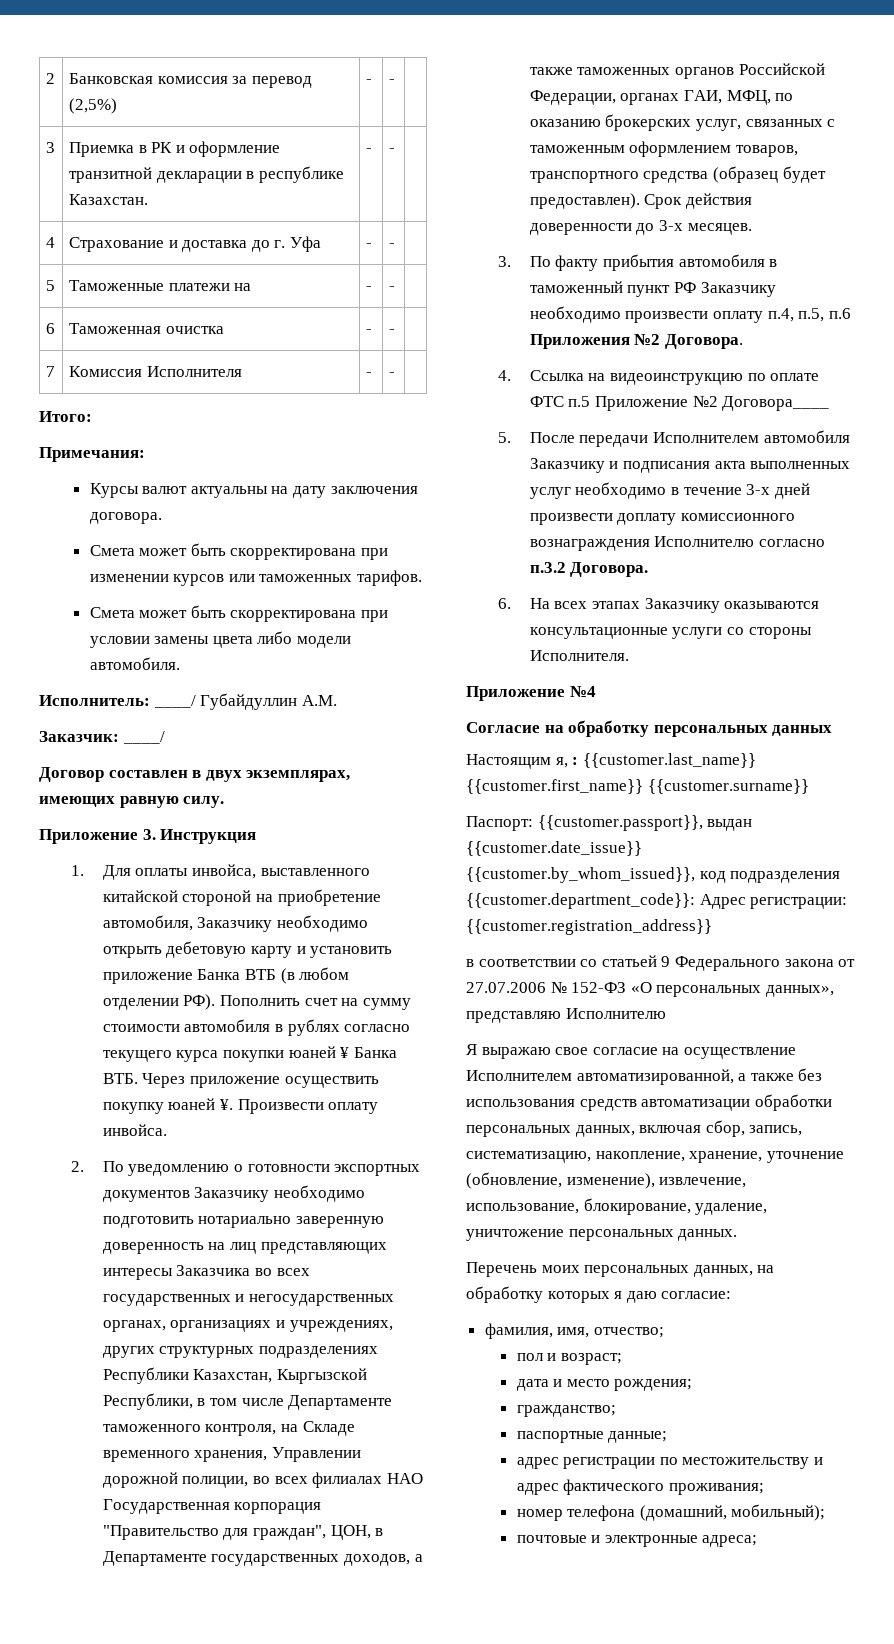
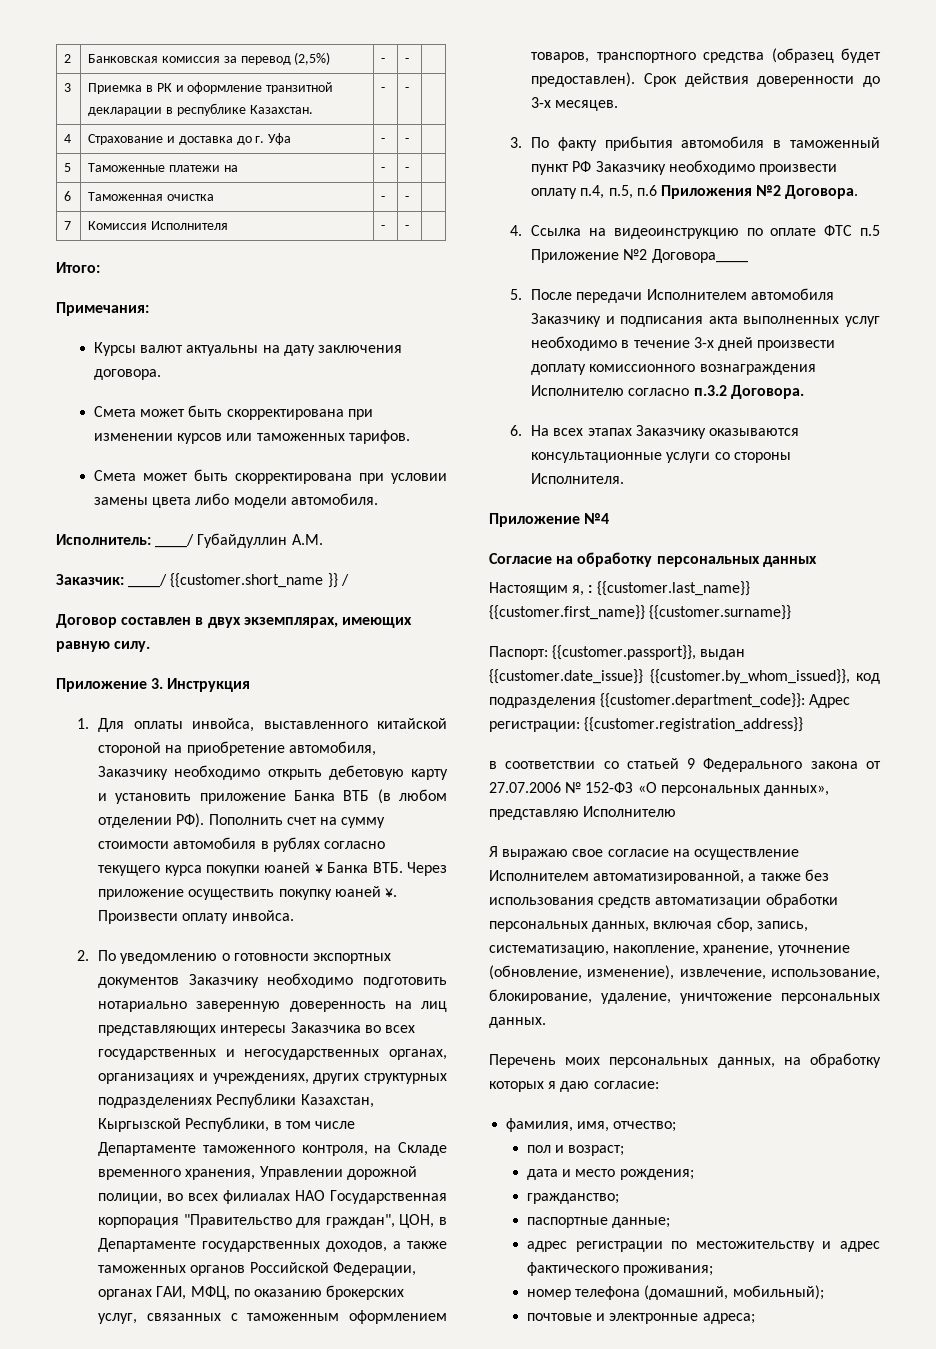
(165, 737) none -> [170,573,349,588] {{customer.short_name }} /

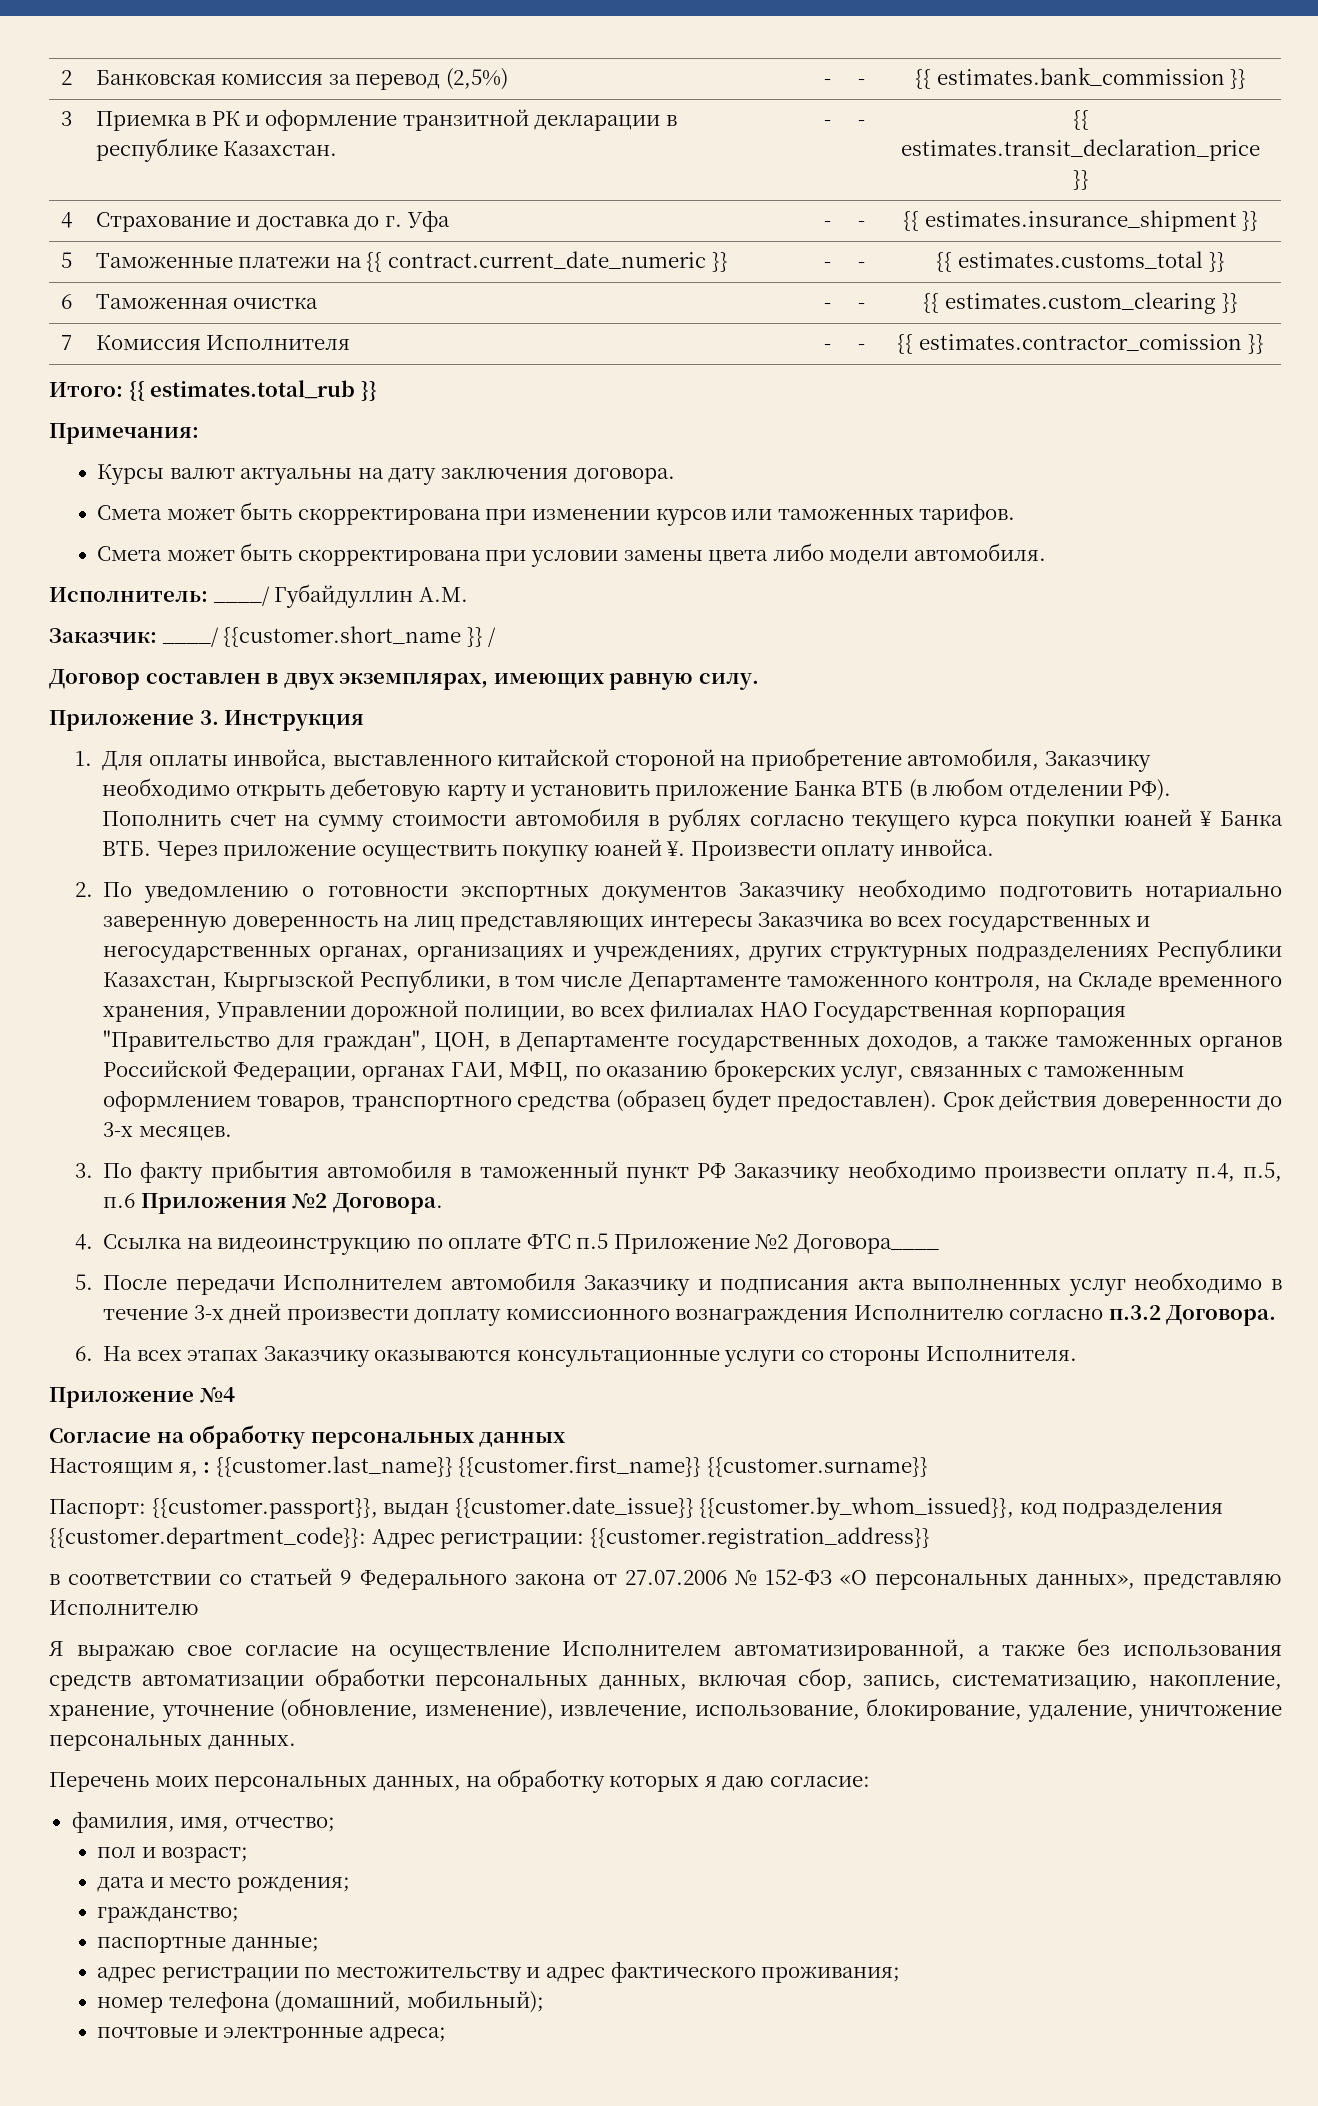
(410, 60) none -> [914,67,1247,89] {{ estimates.bank_commission }}
(410, 89) none -> [1072,110,1089,130] [901,139,1260,161] [1072,170,1089,190] {{ estimates.transit_declaration_price }}
(410, 140) none -> [902,210,1259,232] {{ estimates.insurance_shipment }}
[381,167,386,172] [405,167,410,172] | - | - | -> [366,251,728,272] [823,262,831,268] [857,262,865,268] [936,251,1225,272] {{ contract.current_date_numeric }} | - | - | {{ estimates.customs_total }}
(410, 198) none -> [923,292,1238,314] {{ estimates.custom_clearing }}
[56,262,100,273] // Итого: -> [897,334,1264,354] [49,380,377,401] {{ estimates.contractor_comission }} // Итого: {{ estimates.total_rub }}

